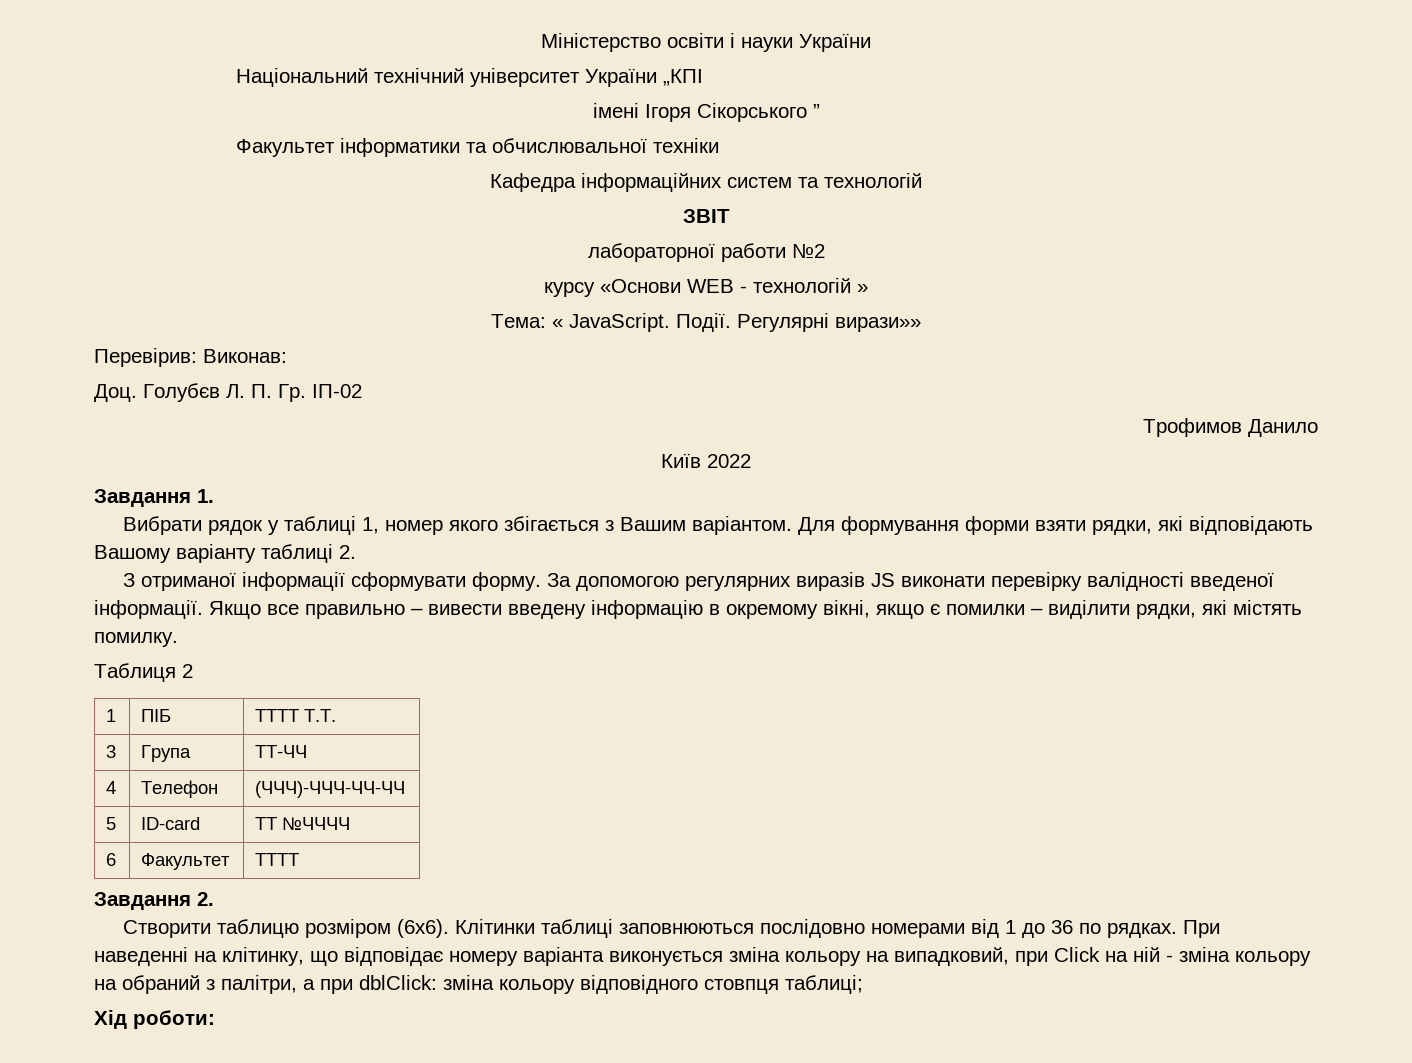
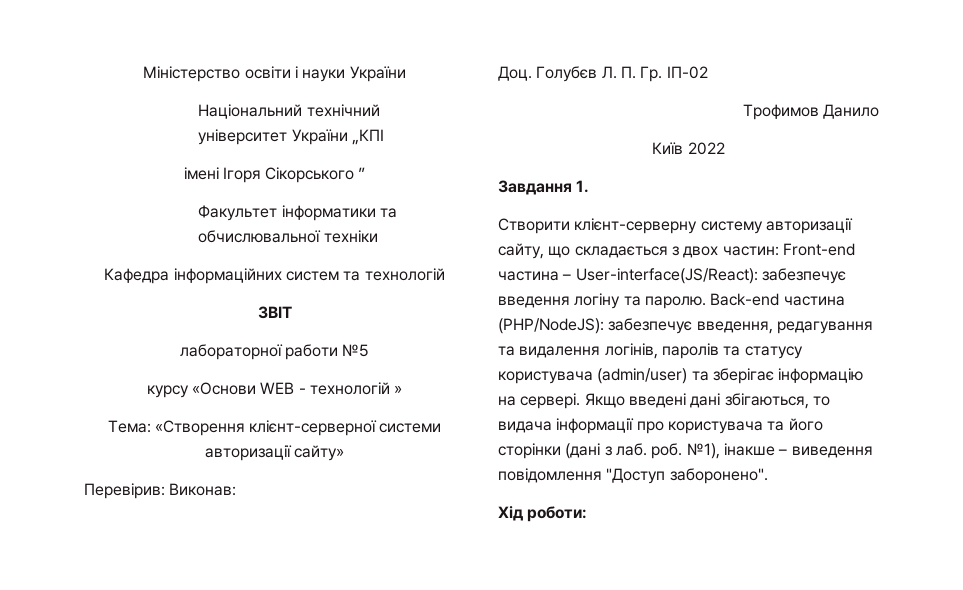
[791,244,825,258] №2 -> [342,344,370,357] №5
[552,313,921,332] « JavaScript. Події. Регулярні вирази»» -> [154,420,442,436] [204,445,345,461] «Створення клієнт-серверної системи авторизації сайту»
[122,516,1313,535] [94,544,356,563] [122,572,1274,591] [94,600,1302,619] [94,632,178,647] [94,663,193,682] [106,709,117,722] [141,709,172,722] [255,709,337,722] [106,745,117,758] [141,745,192,762] [255,745,308,758] [106,781,117,794] [141,780,219,798] [255,781,406,798] [106,817,117,830] [141,817,201,830] [255,817,351,830] [106,853,117,866] [141,853,231,870] [255,853,300,866] [94,892,214,910] [122,919,1220,938] [94,947,1311,966] [94,975,863,994] Вибрати рядок у таблиці 1, номер якого збігається з Вашим варіантом. Для формування форми взяти рядки, які відповідають Вашому варіанту таблиці 2. // З отриманої інформації сформувати форму. За допомогою регулярних виразів JS виконати перевірку валідності введеної інформації. Якщо все правильно – вивести введену інформацію в окремому вікні, якщо є помилки – виділити рядки, які містять помилку. // Таблиця 2 // 1 | ПІБ | ТТТТ Т.Т. // 3 | Група | ТТ-ЧЧ // 4 | Телефон | (ЧЧЧ)-ЧЧЧ-ЧЧ-ЧЧ // 5 | ID-card | ТТ №ЧЧЧЧ // 6 | Факультет | ТТТТ // Завдання 2. // Створити таблицю розміром (6х6). Клітинки таблиці заповнюються послідовно номерами від 1 до 36 по рядках. При наведенні на клітинку, що відповідає номеру варіанта виконується зміна кольору на випадковий, при Click на ній - зміна кольору на обраний з палітри, а при dblClick: зміна кольору відповідного стовпця таблиці; -> [498,218,853,234] [498,243,855,259] [498,268,846,284] [498,293,845,309] [498,318,873,334] [498,343,803,359] [498,368,864,384] [498,393,830,409] [498,418,823,434] [498,443,873,459] [498,468,768,484] Створити клієнт-серверну систему авторизації сайту, що складається з двох частин: Front-end частина – User-interface(JS/React): забезпечує введення логіну та паролю. Back-end частина (PHP/NodeJS): забезпечує введення, редагування та видалення логінів, паролів та статусу користувача (admin/user) та зберігає інформацію на сервері. Якщо введені дані збігаються, то видача інформації про користувача та його сторінки (дані з лаб. роб. №1), інакше – виведення повідомлення "Доступ заборонено".

